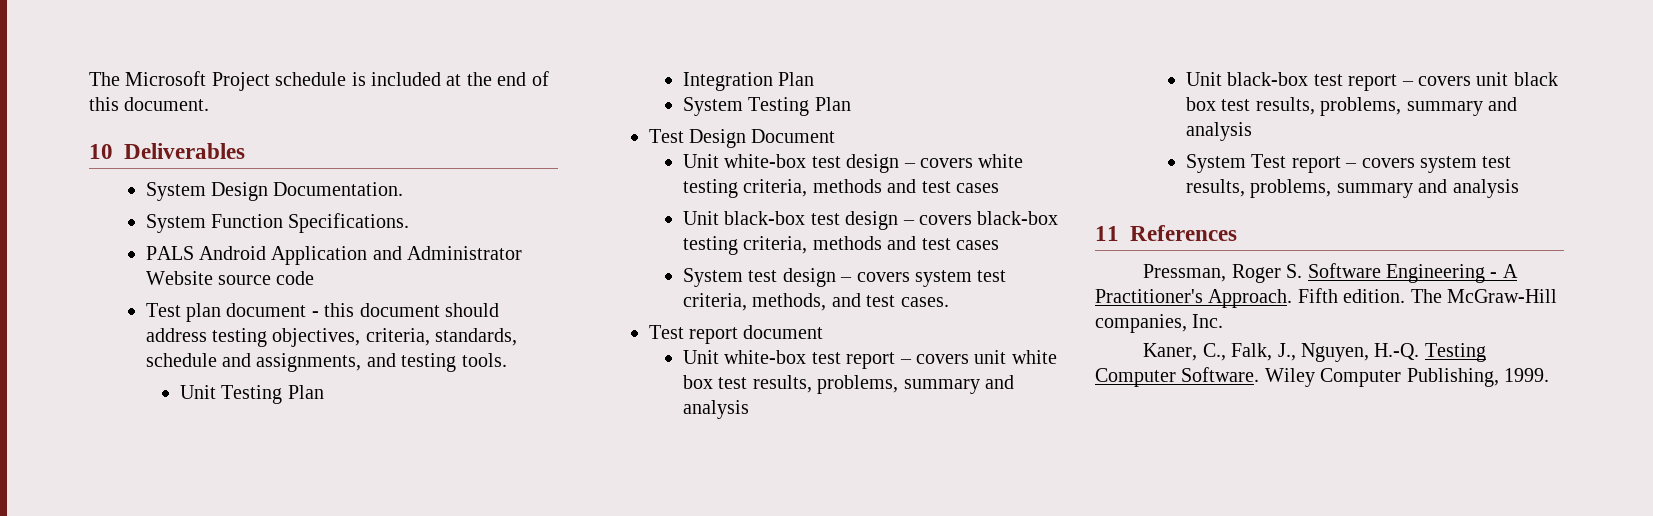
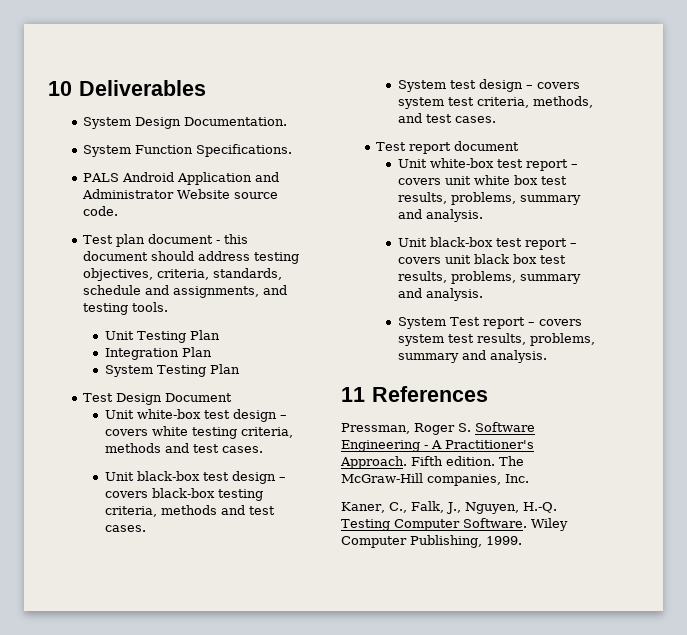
[89,71,549,91] [89,97,210,111] The Microsoft Project schedule is included at the end of this document. // -> (48, 88) none
[276,271,315,285] code -> [83,206,119,216] code.
[956,183,1000,193] cases -> [221,446,263,453] cases.
[956,240,1000,250] cases -> [104,525,146,532] cases.
[683,400,750,419] analysis -> [425,209,483,222] analysis.
[1186,122,1253,141] analysis -> [425,288,483,301] analysis.
[1452,179,1519,198] analysis -> [489,350,547,363] analysis.

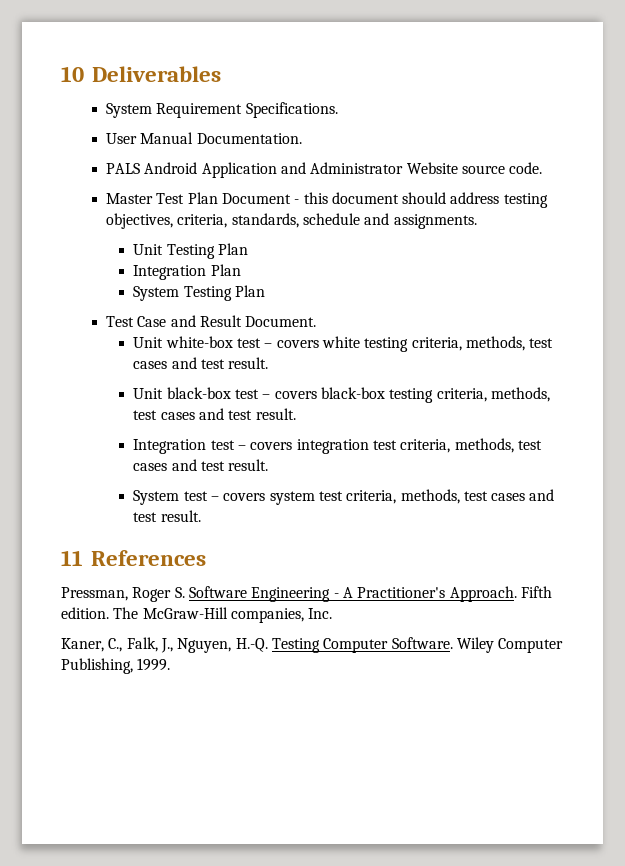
[135,117,288,129] [83,144,293,157] Design Documentation. // System Function Specifications. -> [156,102,338,118] [105,132,302,144] Requirement Specifications. // User Manual Documentation.
[83,234,214,247] Test plan document -> [105,192,291,204] Master Test Plan Document
[173,285,288,298] [83,302,169,315] assignments, and testing tools. -> [393,214,477,229] assignments.
[116,393,233,405] [104,409,277,422] Design Document // Unit white-box test design -> [137,315,317,327] [133,336,261,348] Case and Result Document. // Unit white-box test
[104,443,263,453] [104,471,276,484] methods and test cases. // Unit black-box test design -> [465,336,554,351] [133,357,269,369] [133,387,259,399] methods, test cases and test result. // Unit black-box test
[160,505,275,515] [104,525,146,532] methods and test cases. -> [490,387,550,402] [133,408,296,420] [133,438,542,454] [133,459,269,471] methods, test cases and test result. // Integration test – covers integration test criteria, methods, test cases and test result.
[478,79,523,92] design -> (208, 496) none
[397,113,496,123] [376,141,520,154] [397,158,578,171] [397,175,567,185] [397,192,581,205] [397,209,483,222] [397,237,577,250] [397,254,566,264] [397,271,581,284] [397,288,483,301] [397,317,582,329] [397,333,595,346] [397,350,547,363] and test cases. // Test report document // Unit white-box test report – covers unit white box test results, problems, summary and analysis. // Unit black-box test report – covers unit black box test results, problems, summary and analysis. // System Test report – covers system test results, problems, summary and analysis. -> [463,489,555,501] [133,510,201,522] test cases and test result.

